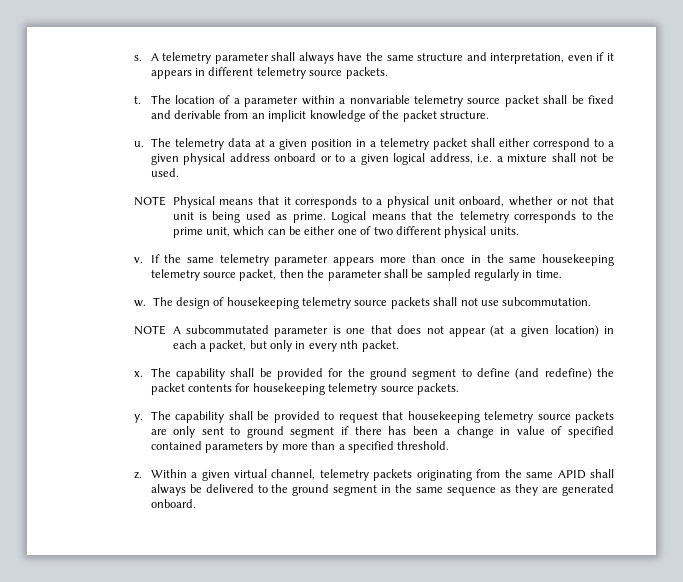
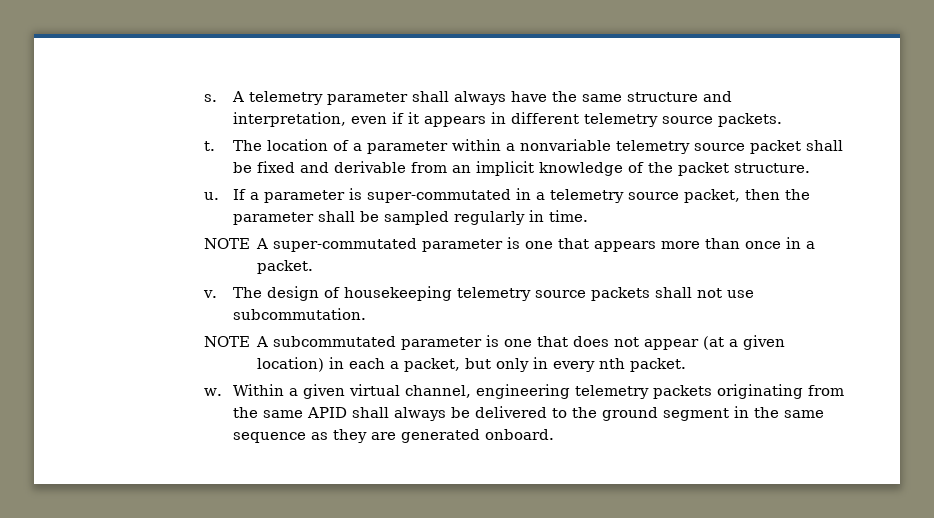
[150,138,614,150] [150,153,615,165] [150,168,179,177] [134,196,614,208] [172,211,614,223] [172,226,519,238] [134,254,615,266] The telemetry data at a given position in a telemetry packet shall either correspond to a given physical address onboard or to a given logical address, i.e. a mixture shall not be used. // NOTE Physical means that it corresponds to a physical unit onboard, whether or not that unit is being used as prime. Logical means that the telemetry corresponds to the prime unit, which can be either one of two different physical units. // v. If the same telemetry parameter appears more than once in the same housekeeping -> [233,188,546,203] If a parameter is super-commutated in a
[134,300,147,307] w. -> [203,237,816,252] [257,260,314,274] [202,290,217,298] NOTE A super‐commutated parameter is one that appears more than once in a packet. // v.
[134,368,615,380] [150,383,459,395] [134,411,614,423] [150,426,615,438] [150,441,450,453] [134,471,143,479] x. The capability shall be provided for the ground segment to define (and redefine) the packet contents for housekeeping telemetry source packets. // y. The capability shall be provided to request that housekeeping telemetry source packets are only sent to ground segment if there has been a change in value of specified contained parameters by more than a specified threshold. // z. -> [203,388,222,396] w.
(316, 474) none -> [476,384,571,399] engineering

